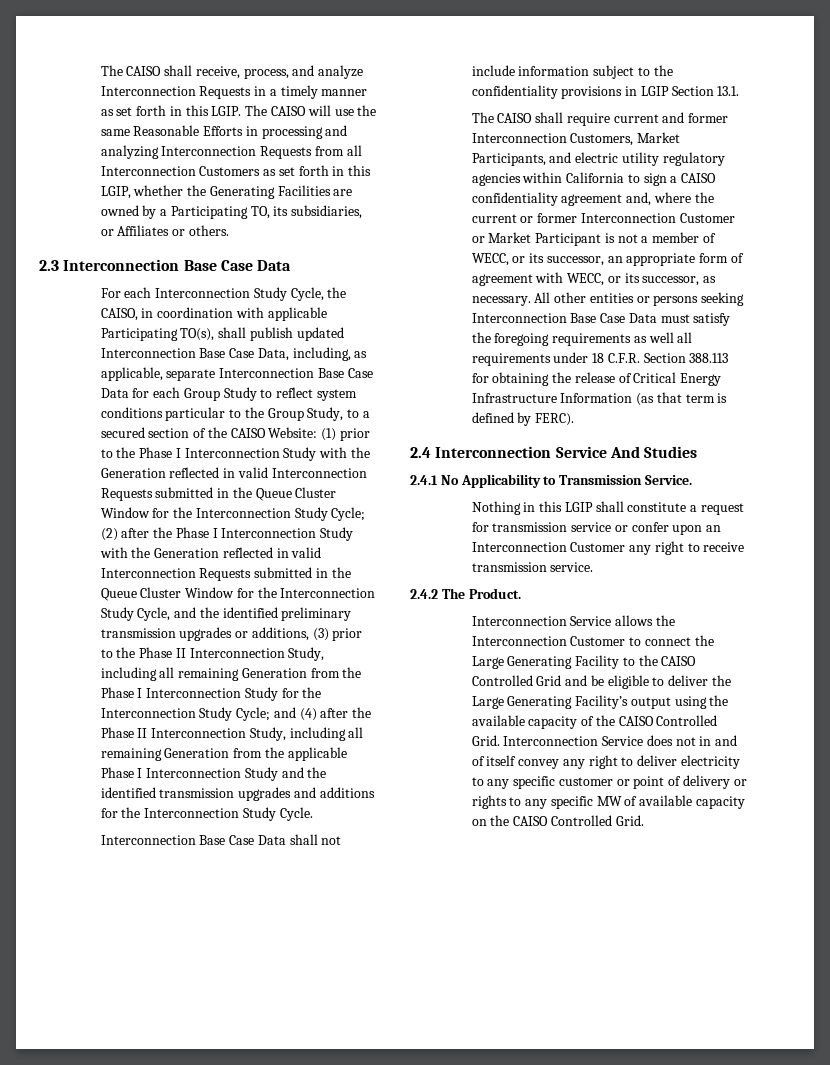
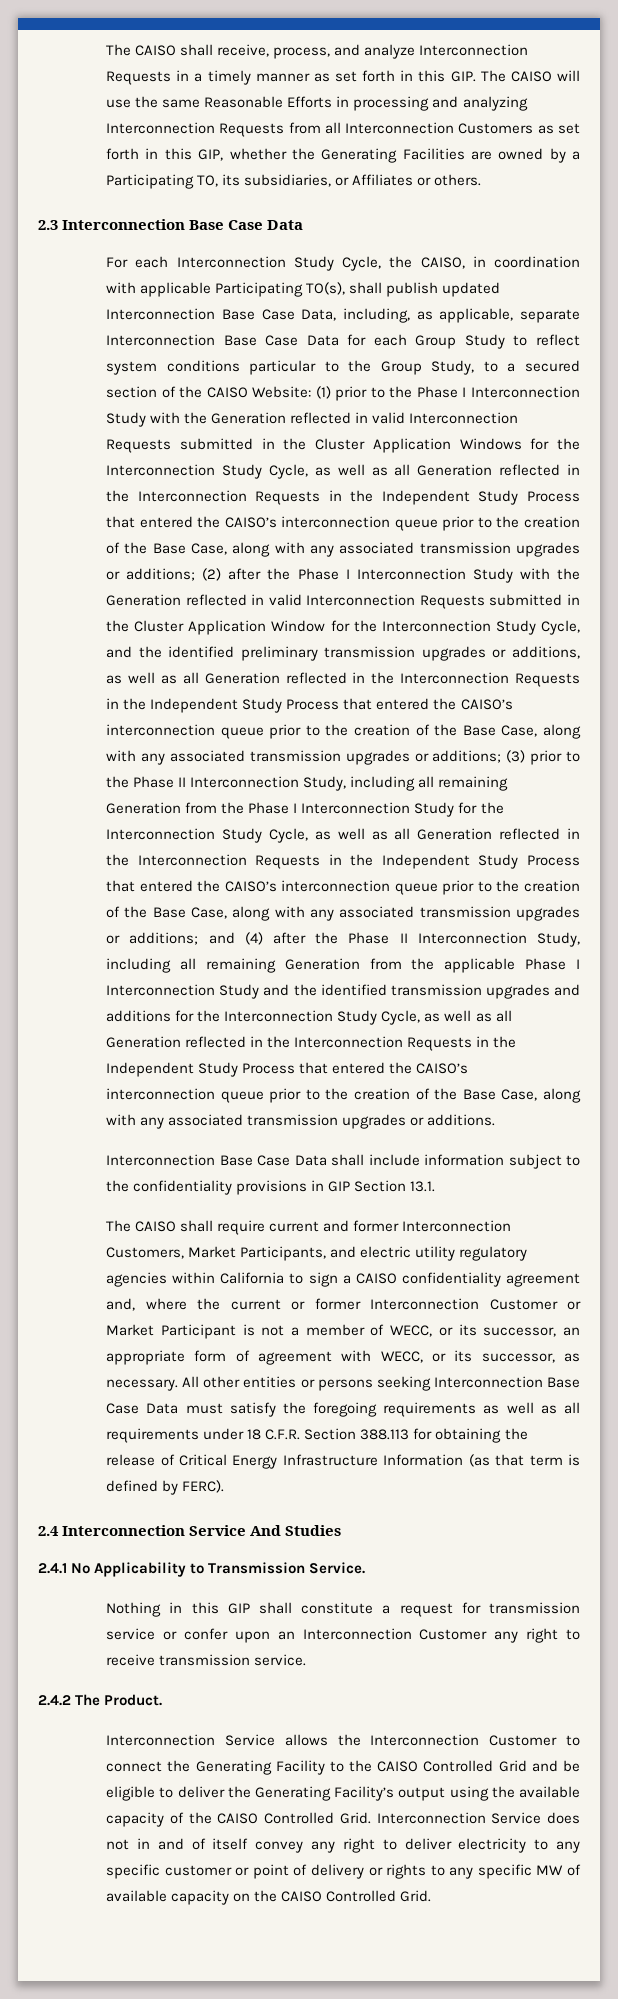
[211,106,242,116] LGIP. -> [450,71,476,82] GIP.
[100,186,131,199] LGIP, -> [198,149,224,161] GIP,
[255,487,337,501] [100,507,366,521] Queue Cluster Window for the Interconnection Study Cycle; -> [315,438,581,453] [106,464,580,479] [106,490,581,505] [106,516,580,531] [106,542,580,557] [106,568,196,581] Cluster Application Windows for the Interconnection Study Cycle, as well as all Generation reflected in the Interconnection Requests in the Independent Study Process that entered the CAISO’s interconnection queue prior to the creation of the Base Case, along with any associated transmission upgrades or additions;
[100,587,182,601] Queue Cluster -> [134,620,267,635] Cluster Application
(309, 634) none -> [106,672,580,687] [106,698,513,713] [106,724,581,739] [106,750,502,765] as well as all Generation reflected in the Interconnection Requests in the Independent Study Process that entered the CAISO’s interconnection queue prior to the creation of the Base Case, along with any associated transmission upgrades or additions;
[236,707,271,721] Cycle; -> [268,828,580,843] [106,854,581,869] [106,880,580,895] [106,906,580,921] [106,932,199,945] Cycle, as well as all Generation reflected in the Interconnection Requests in the Independent Study Process that entered the CAISO’s interconnection queue prior to the creation of the Base Case, along with any associated transmission upgrades or additions;
[279,807,313,821] Cycle. -> [381,1010,512,1025] [106,1036,517,1051] [106,1062,469,1077] [106,1088,581,1103] [106,1114,496,1129] Cycle, as well as all Generation reflected in the Interconnection Requests in the Independent Study Process that entered the CAISO’s interconnection queue prior to the creation of the Base Case, along with any associated transmission upgrades or additions.
[321,836,342,845] not -> (365, 1160) none
[640,86,669,96] LGIP -> [328,1181,351,1192] GIP
(674, 337) none -> [540,1405,557,1414] as
[564,502,593,512] LGIP -> [227,1603,250,1614] GIP
[471,656,504,669] Large -> (191, 1766) none
[471,696,504,709] Large -> (251, 1792) none

